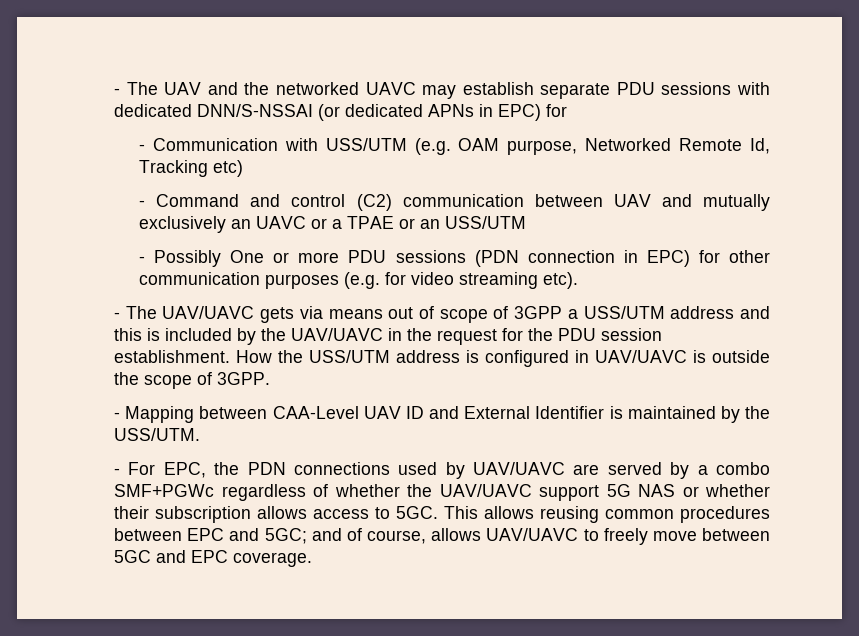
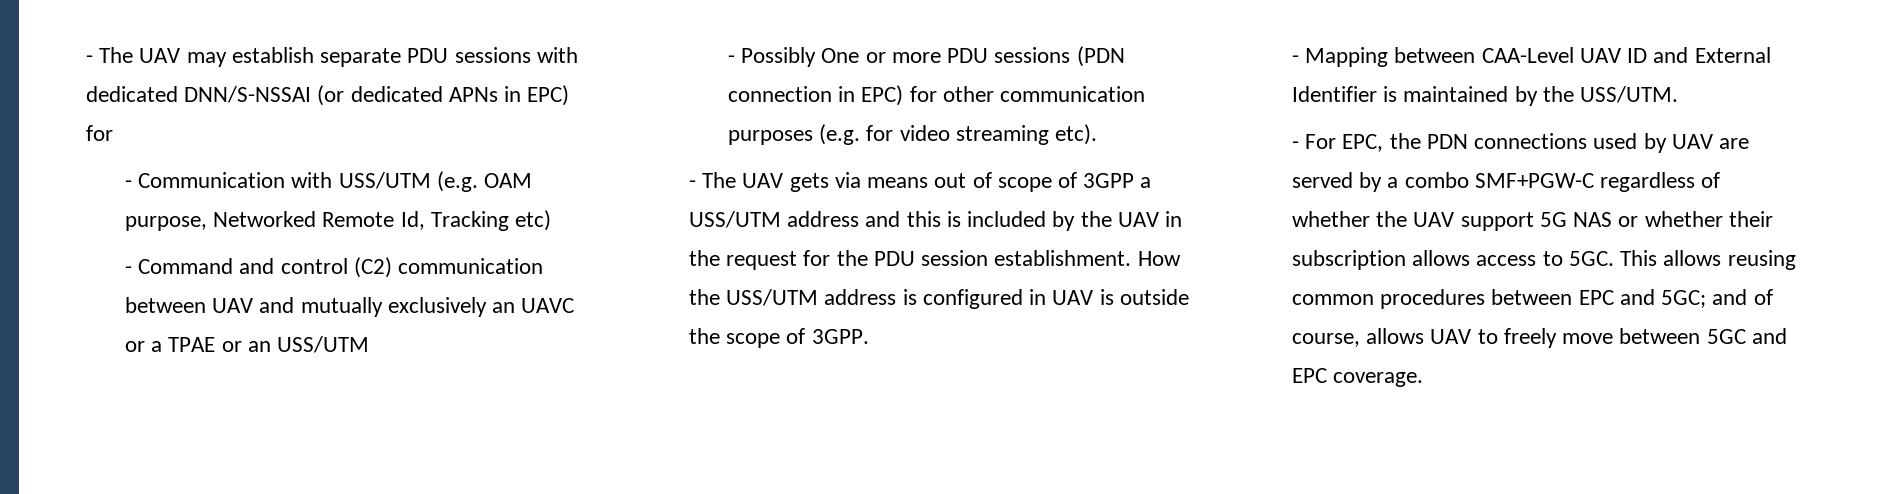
[114,82,416,95] - The UAV and the networked UAVC -> [86,47,181,63] - The UAV
[162,306,255,319] UAV/UAVC -> [742,173,784,188] UAV
[291,328,384,341] UAV/UAVC -> [1117,212,1159,227] UAV
[595,350,688,363] UAV/UAVC -> [1052,290,1094,305] UAV
[473,462,566,475] UAV/UAVC -> [1671,134,1713,149] UAV
[114,484,215,497] SMF+PGWc -> [1474,173,1594,188] SMF+PGW-C
[439,484,532,497] UAV/UAVC -> [1413,212,1455,227] UAV
[486,528,579,541] UAV/UAVC -> [1430,329,1472,344] UAV

